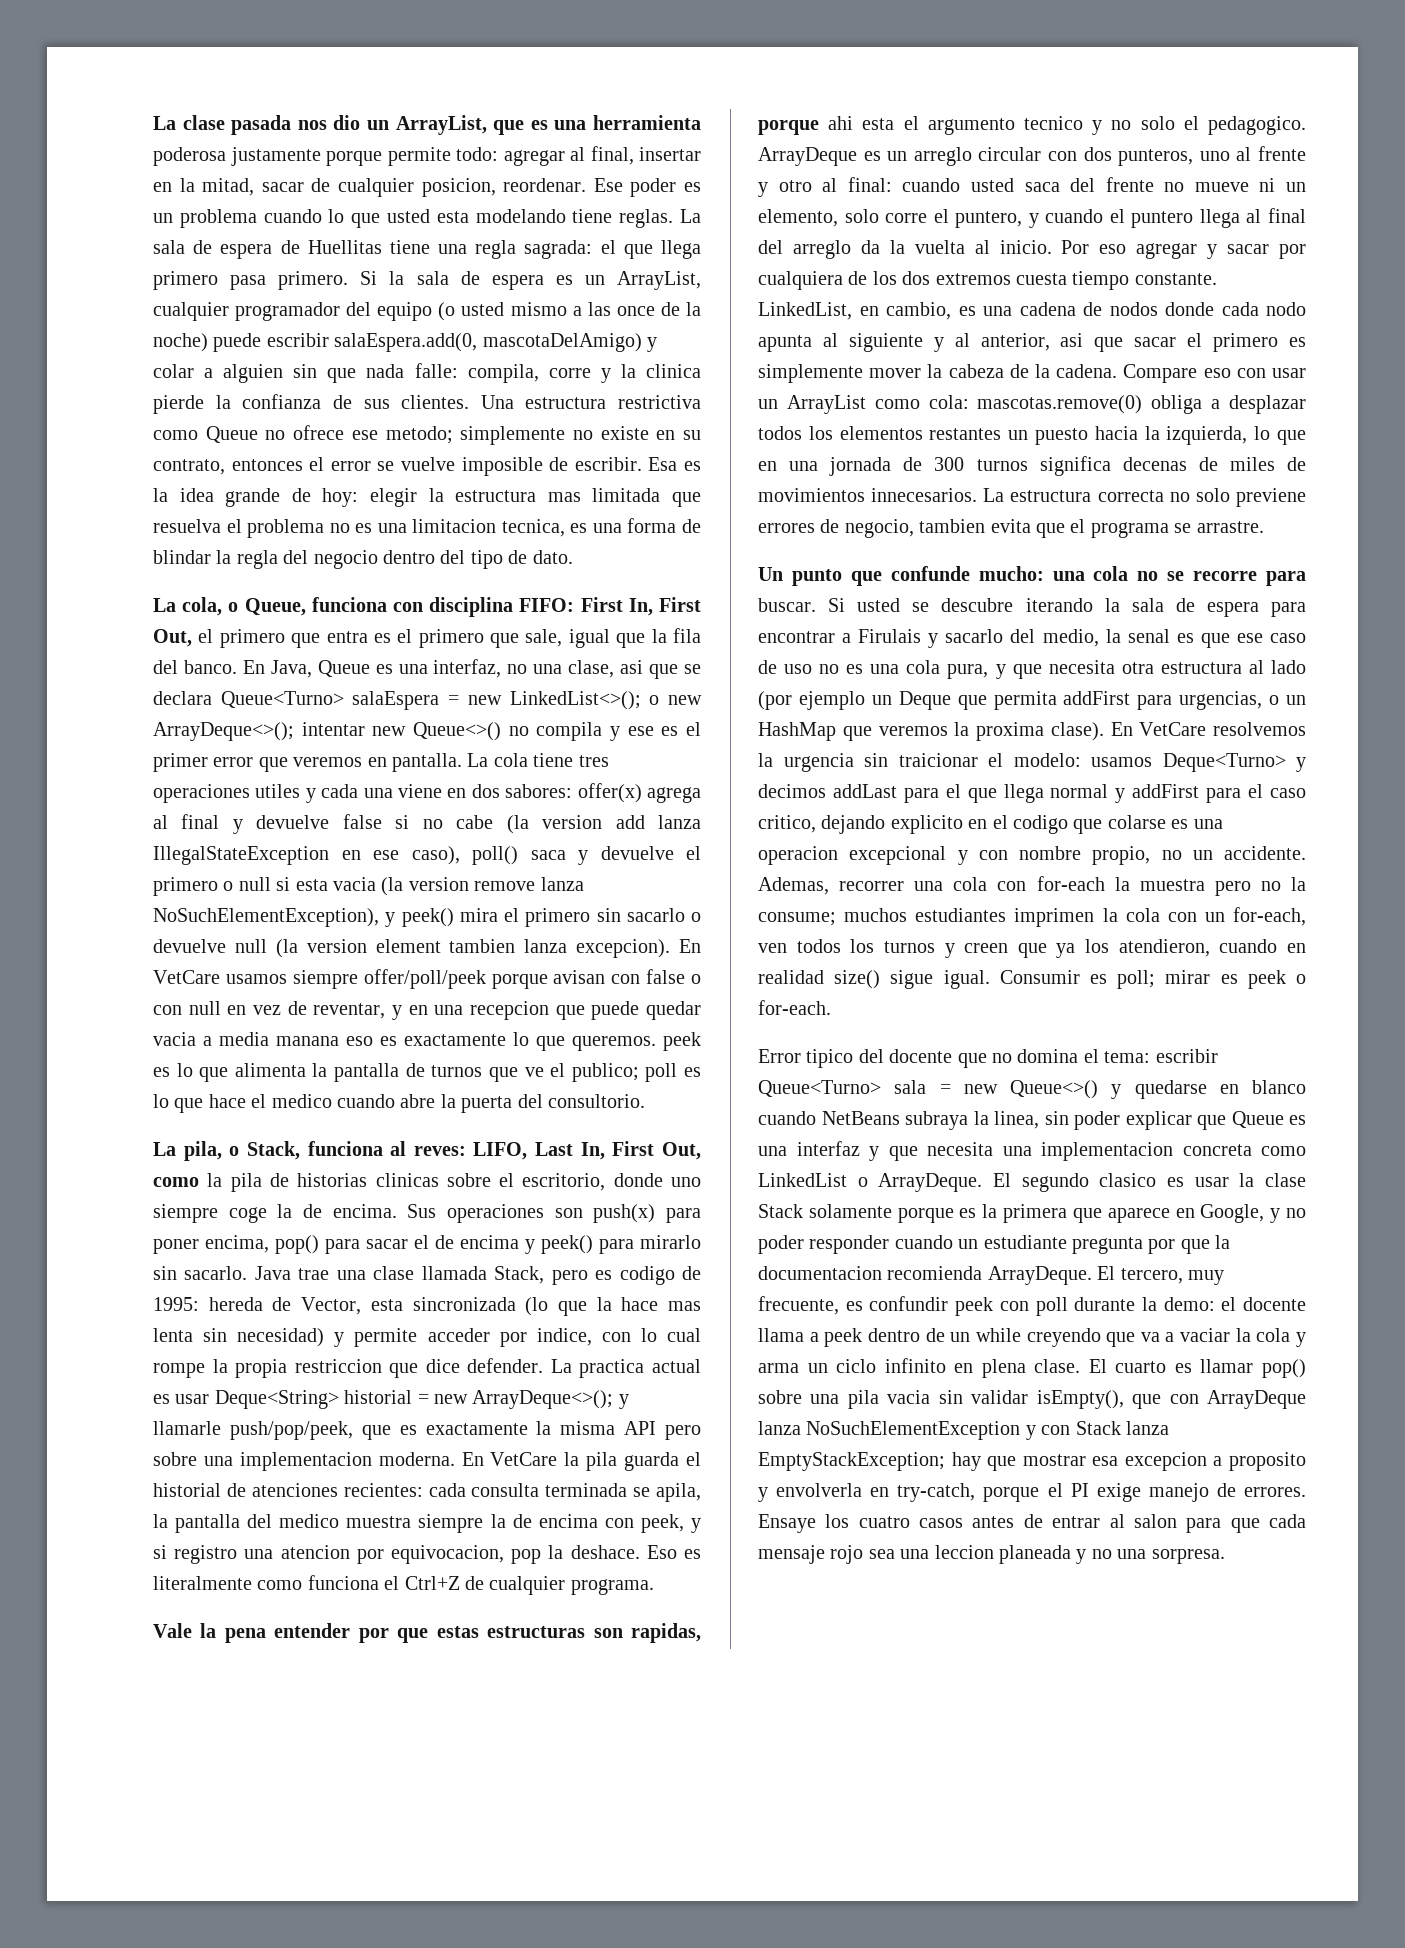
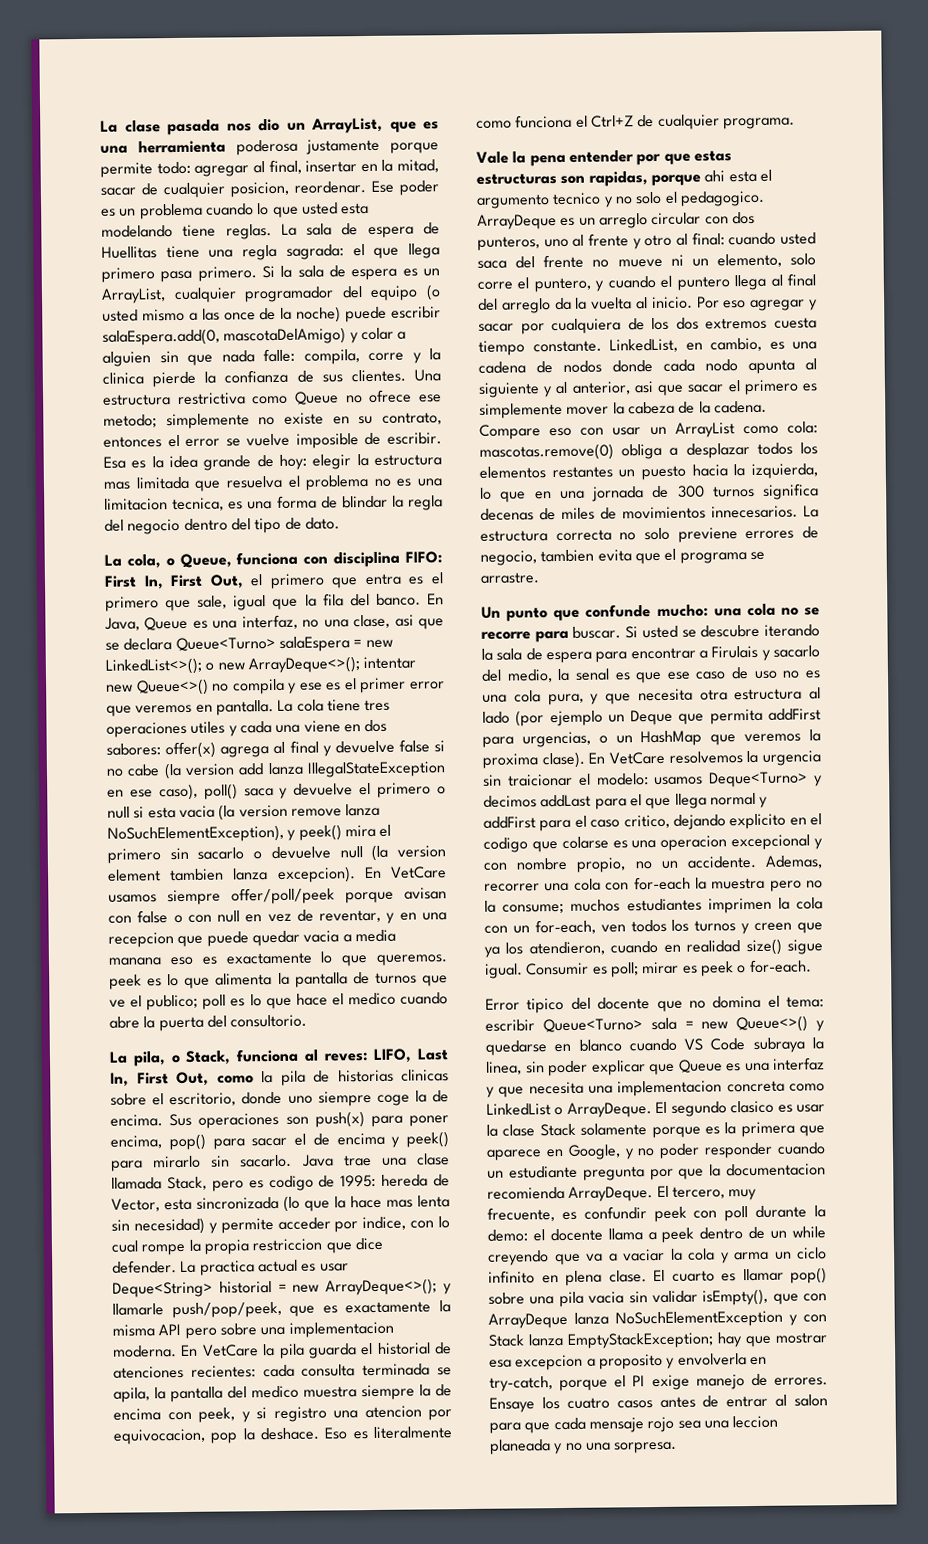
[821,1111,900,1125] NetBeans -> [684,1038,746,1051] VS Code

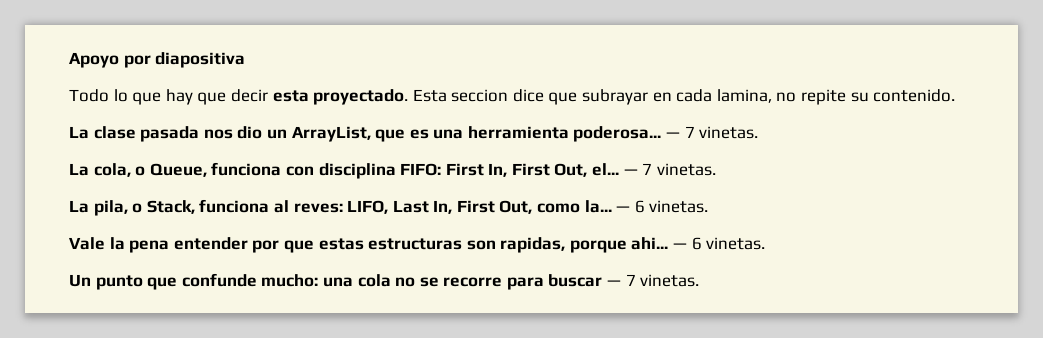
(100, 126) none -> [69,52,246,68] [69,89,956,105] Apoyo por diapositiva // Todo lo que hay que decir esta proyectado. Esta seccion dice que subrayar en cada lamina, no repite su contenido. //
[235,138,439,156] [100,159,439,178] [100,180,439,199] [101,202,370,220] [101,222,440,240] [101,243,440,261] [101,265,440,283] [101,284,442,304] [102,306,441,323] [102,327,407,346] [102,348,441,367] [102,369,441,388] [103,389,442,406] [103,412,442,430] [103,432,442,449] [103,453,442,471] [103,474,443,492] [104,495,443,512] [104,517,340,535] poderosa justamente porque permite todo: agregar al final, insertar en la mitad, sacar de cualquier posicion, reordenar. Ese poder es un problema cuando lo que usted esta modelando tiene reglas. La sala de espera de Huellitas tiene una regla sagrada: el que llega primero pasa primero. Si la sala de espera es un ArrayList, cualquier programador del equipo (o usted mismo a las once de la noche) puede escribir salaEspera.add(0, mascotaDelAmigo) y colar a alguien sin que nada falle: compila, corre y la clinica pierde la confianza de sus clientes. Una estructura restrictiva como Queue no ofrece ese metodo; simplemente no existe en su contrato, entonces el error se vuelve imposible de escribir. Esa es la idea grande de hoy: elegir la estructura mas limitada que resuelva el problema no es una limitacion tecnica, es una forma de blindar la regla del negocio dentro del tipo de dato. -> [573,126,759,142] poderosa... — 7 vinetas.
[250,572,444,590] [105,593,444,612] [104,614,445,631] [105,636,393,652] [105,656,417,675] [106,677,445,696] [106,699,391,717] [106,719,388,738] [106,739,445,759] [106,761,446,780] [107,782,446,801] [107,803,381,821] [107,824,392,843] [107,844,447,864] [108,866,447,883] [108,887,447,906] [108,909,447,924] [108,929,396,948] [108,951,449,967] [109,972,448,990] [109,992,448,1011] [109,1014,308,1032] el primero que entra es el primero que sale, igual que la fila del banco. En Java, Queue es una interfaz, no una clase, asi que se declara Queue<Turno> salaEspera = new LinkedList<>(); o new ArrayDeque<>(); intentar new Queue<>() no compila y ese es el primer error que veremos en pantalla. La cola tiene tres operaciones utiles y cada una viene en dos sabores: offer(x) agrega al final y devuelve false si no cabe (la version add lanza IllegalStateException en ese caso), poll() saca y devuelve el primero o null si esta vacia (la version remove lanza NoSuchElementException), y peek() mira el primero sin sacarlo o devuelve null (la version element tambien lanza excepcion). En VetCare usamos siempre offer/poll/peek porque avisan con false o con null en vez de reventar, y en una recepcion que puede quedar vacia a media manana eso es exactamente lo que queremos. peek es lo que alimenta la pantalla de turnos que ve el publico; poll es lo que hace el medico cuando abre la puerta del consultorio. -> [592,163,716,176] el... — 7 vinetas.
[261,1069,449,1086] [110,1090,449,1107] [110,1111,449,1129] [110,1131,449,1151] [111,1153,450,1172] [111,1174,450,1192] [111,1195,450,1212] [111,1216,450,1235] [111,1237,383,1256] [112,1259,349,1276] [112,1278,452,1298] [112,1300,451,1319] [112,1321,394,1339] [112,1342,452,1359] [113,1363,453,1379] [113,1384,452,1403] [113,1405,452,1423] [113,1426,452,1445] [476,114,795,130] la pila de historias clinicas sobre el escritorio, donde uno siempre coge la de encima. Sus operaciones son push(x) para poner encima, pop() para sacar el de encima y peek() para mirarlo sin sacarlo. Java trae una clase llamada Stack, pero es codigo de 1995: hereda de Vector, esta sincronizada (lo que la hace mas lenta sin necesidad) y permite acceder por indice, con lo cual rompe la propia restriccion que dice defender. La practica actual es usar Deque<String> historial = new ArrayDeque<>(); y llamarle push/pop/peek, que es exactamente la misma API pero sobre una implementacion moderna. En VetCare la pila guarda el historial de atenciones recientes: cada consulta terminada se apila, la pantalla del medico muestra siempre la de encima con peek, y si registro una atencion por equivocacion, pop la deshace. Eso es literalmente como funciona el Ctrl+Z de cualquier programa. -> [584,200,709,213] la... — 6 vinetas.
[704,169,772,183] [476,190,765,209] [477,211,755,230] [477,232,816,251] [477,253,816,269] [477,273,816,293] [478,296,818,314] [478,317,817,335] [478,337,817,356] [478,358,817,374] [478,379,818,398] [479,400,767,419] [479,421,818,440] [479,442,818,461] [479,463,819,481] [480,483,819,503] [480,505,819,521] [480,526,819,543] [480,548,765,566] [480,572,540,584] ahi esta el argumento tecnico y no solo el pedagogico. ArrayDeque es un arreglo circular con dos punteros, uno al frente y otro al final: cuando usted saca del frente no mueve ni un elemento, solo corre el puntero, y cuando el puntero llega al final del arreglo da la vuelta al inicio. Por eso agregar y sacar por cualquiera de los dos extremos cuesta tiempo constante. LinkedList, en cambio, es una cadena de nodos donde cada nodo apunta al siguiente y al anterior, asi que sacar el primero es simplemente mover la cabeza de la cadena. Compare eso con usar un ArrayList como cola: mascotas.remove(0) obliga a desplazar todos los elementos restantes un puesto hacia la izquierda, lo que en una jornada de 300 turnos significa decenas de miles de movimientos innecesarios. La estructura correcta no solo previene errores de negocio, tambien evita que el programa se arrastre. -> [631,237,766,250] ahi... — 6 vinetas.
[572,624,820,639] [481,645,820,664] [481,667,821,684] [482,687,821,706] [482,708,821,727] [482,729,821,748] [482,750,821,769] [483,771,823,788] [483,792,769,810] [483,813,822,832] [483,834,823,853] [483,855,823,873] [484,876,823,892] [484,897,824,914] [484,919,823,935] [484,938,823,958] [485,959,812,979] [485,995,824,1014] [485,1015,825,1033] [485,1037,824,1056] [486,1057,825,1077] [486,1080,825,1098] [486,1100,825,1118] [486,1121,825,1139] [486,1142,826,1161] [487,1163,826,1181] [487,1185,758,1202] [487,1205,826,1223] [487,1226,826,1243] [488,1247,827,1266] [488,1267,827,1286] [488,1288,827,1308] [488,1310,827,1329] [488,1332,828,1349] [489,1353,767,1371] [489,1373,828,1392] [489,1394,828,1413] [489,1415,779,1434] [489,1439,678,1455] buscar. Si usted se descubre iterando la sala de espera para encontrar a Firulais y sacarlo del medio, la senal es que ese caso de uso no es una cola pura, y que necesita otra estructura al lado (por ejemplo un Deque que permita addFirst para urgencias, o un HashMap que veremos la proxima clase). En VetCare resolvemos la urgencia sin traicionar el modelo: usamos Deque<Turno> y decimos addLast para el que llega normal y addFirst para el caso critico, dejando explicito en el codigo que colarse es una operacion excepcional y con nombre propio, no un accidente. Ademas, recorrer una cola con for-each la muestra pero no la consume; muchos estudiantes imprimen la cola con un for-each, ven todos los turnos y creen que ya los atendieron, cuando en realidad size() sigue igual. Consumir es poll; mirar es peek o for-each. // Error tipico del docente que no domina el tema: escribir Queue<Turno> sala = new Queue<>() y quedarse en blanco cuando VS Code subraya la linea, sin poder explicar que Queue es una interfaz y que necesita una implementacion concreta como LinkedList o ArrayDeque. El segundo clasico es usar la clase Stack solamente porque es la primera que aparece en Google, y no poder responder cuando un estudiante pregunta por que la documentacion recomienda ArrayDeque. El tercero, muy frecuente, es confundir peek con poll durante la demo: el docente llama a peek dentro de un while creyendo que va a vaciar la cola y arma un ciclo infinito en plena clase. El cuarto es llamar pop() sobre una pila vacia sin validar isEmpty(), que con ArrayDeque lanza NoSuchElementException y con Stack lanza EmptyStackException; hay que mostrar esa excepcion a proposito y envolverla en try-catch, porque el PI exige manejo de errores. Ensaye los cuatro casos antes de entrar al salon para que cada mensaje rojo sea una leccion planeada y no una sorpresa. -> [548,274,700,287] buscar — 7 vinetas.

